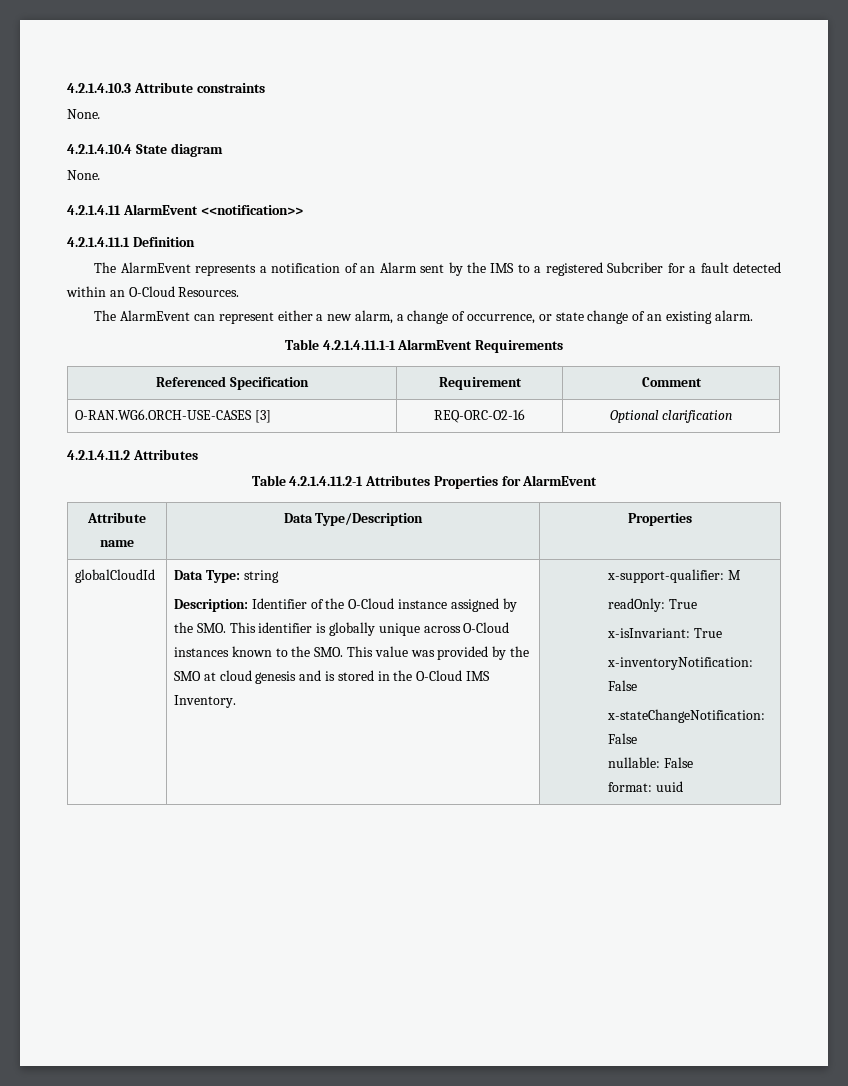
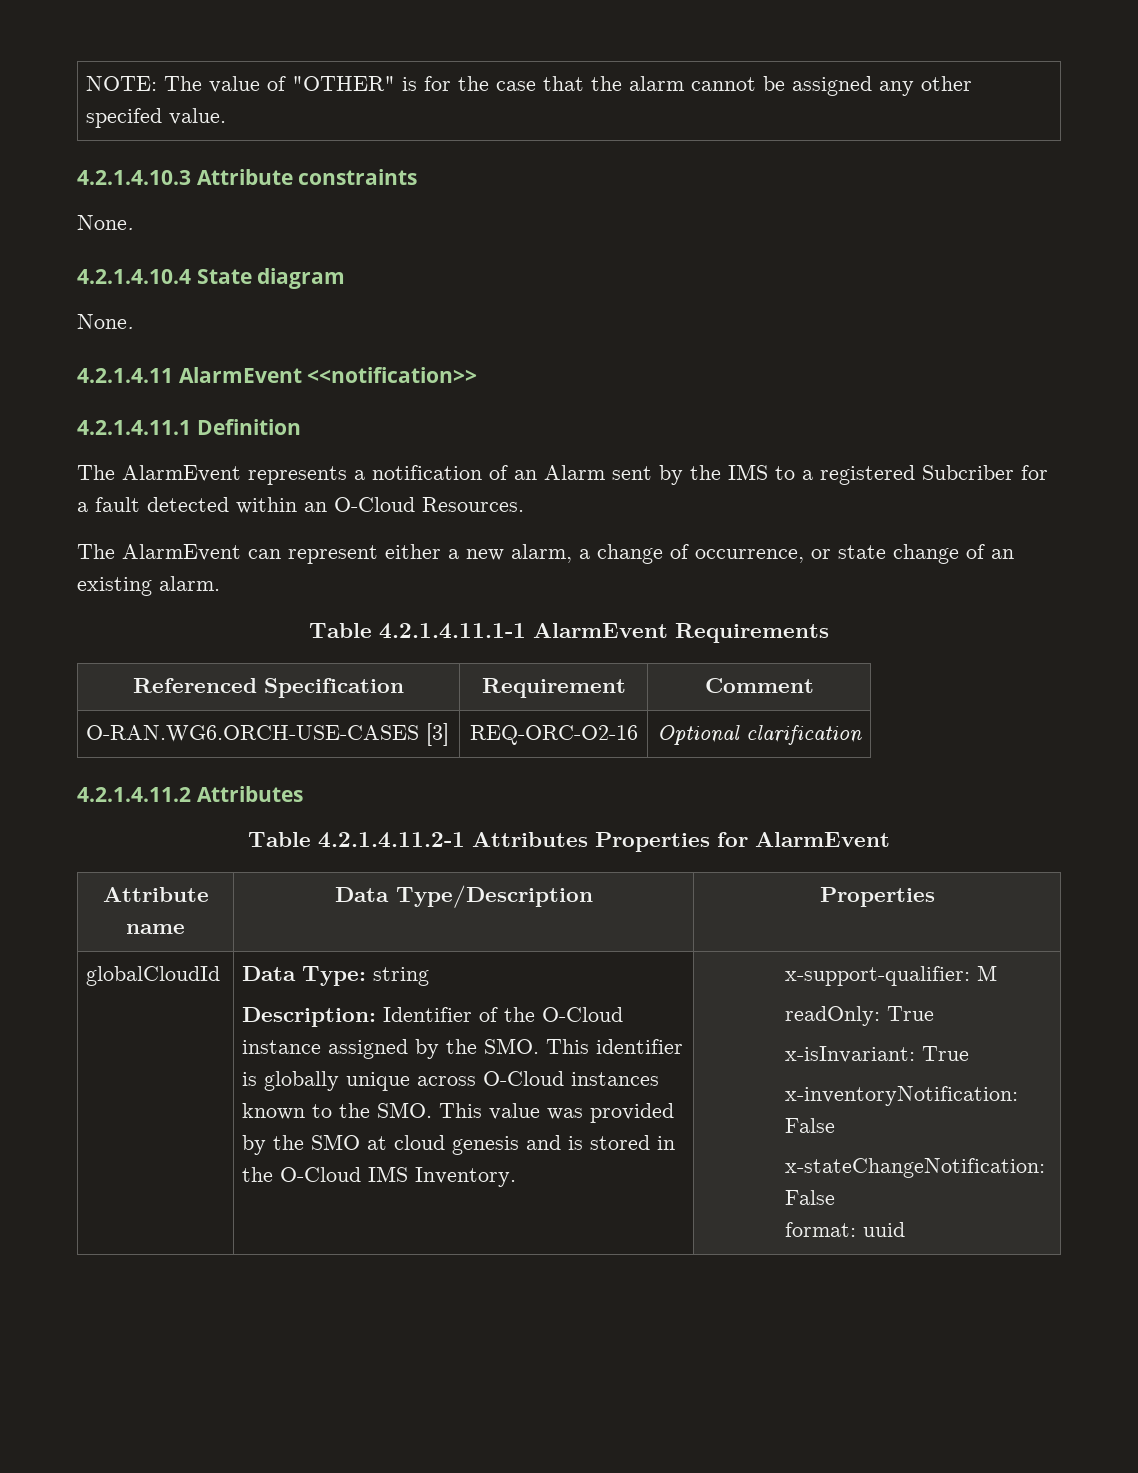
(67, 88) none -> [86,76,973,96] [86,108,227,128] NOTE: The value of "OTHER" is for the case that the alarm cannot be assigned any other specifed value. //
[608,757,694,768] // nullable: False -> (835, 1197) none

